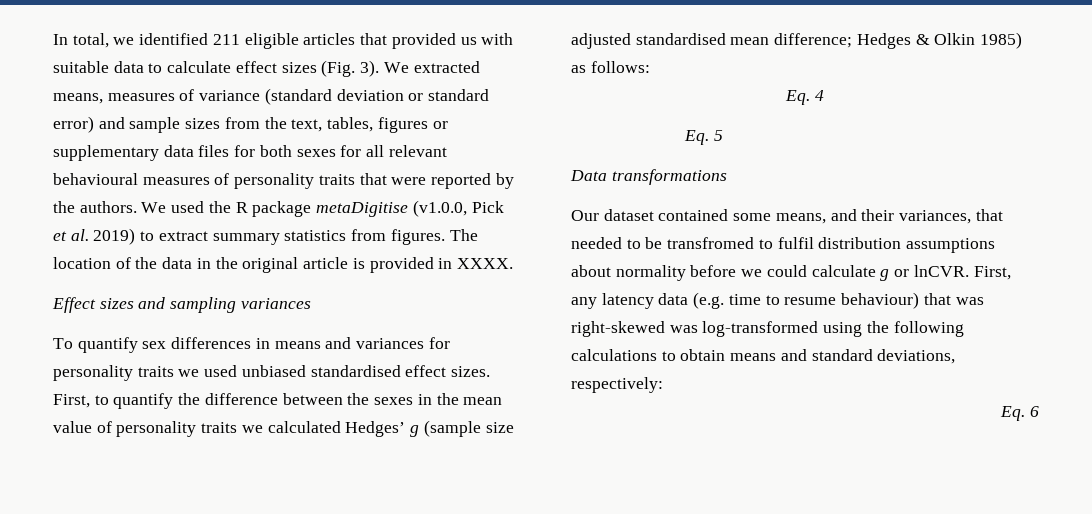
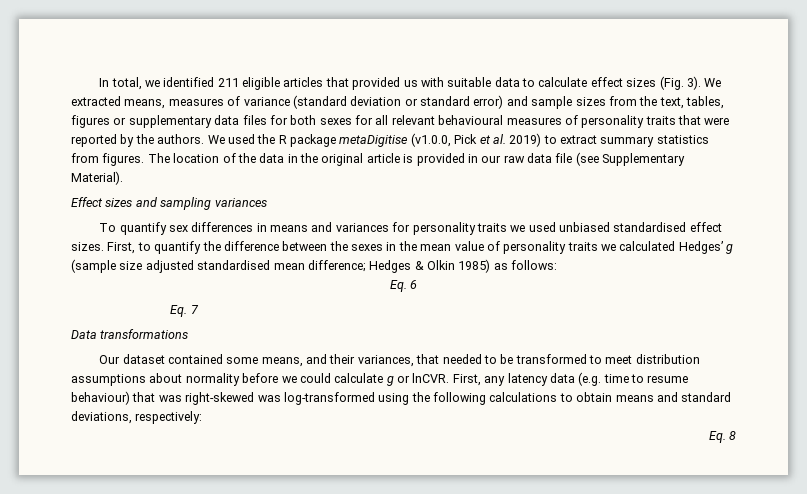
[456,258,513,269] XXXX. -> [481,152,686,166] [71,171,123,185] our raw data file (see Supplementary Material).
[814,90,824,101] [684,130,723,145] 4 // Eq. 5 -> [410,280,418,289] [170,305,199,317] 6 // Eq. 7
[667,237,814,249] transfromed to fulfil -> [515,354,633,364] transformed to meet
[1030,406,1039,417] 6 -> [729,431,736,440] 8

